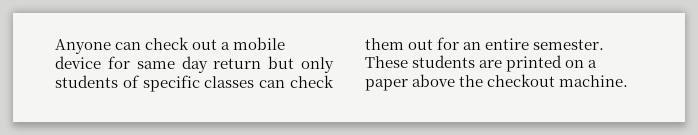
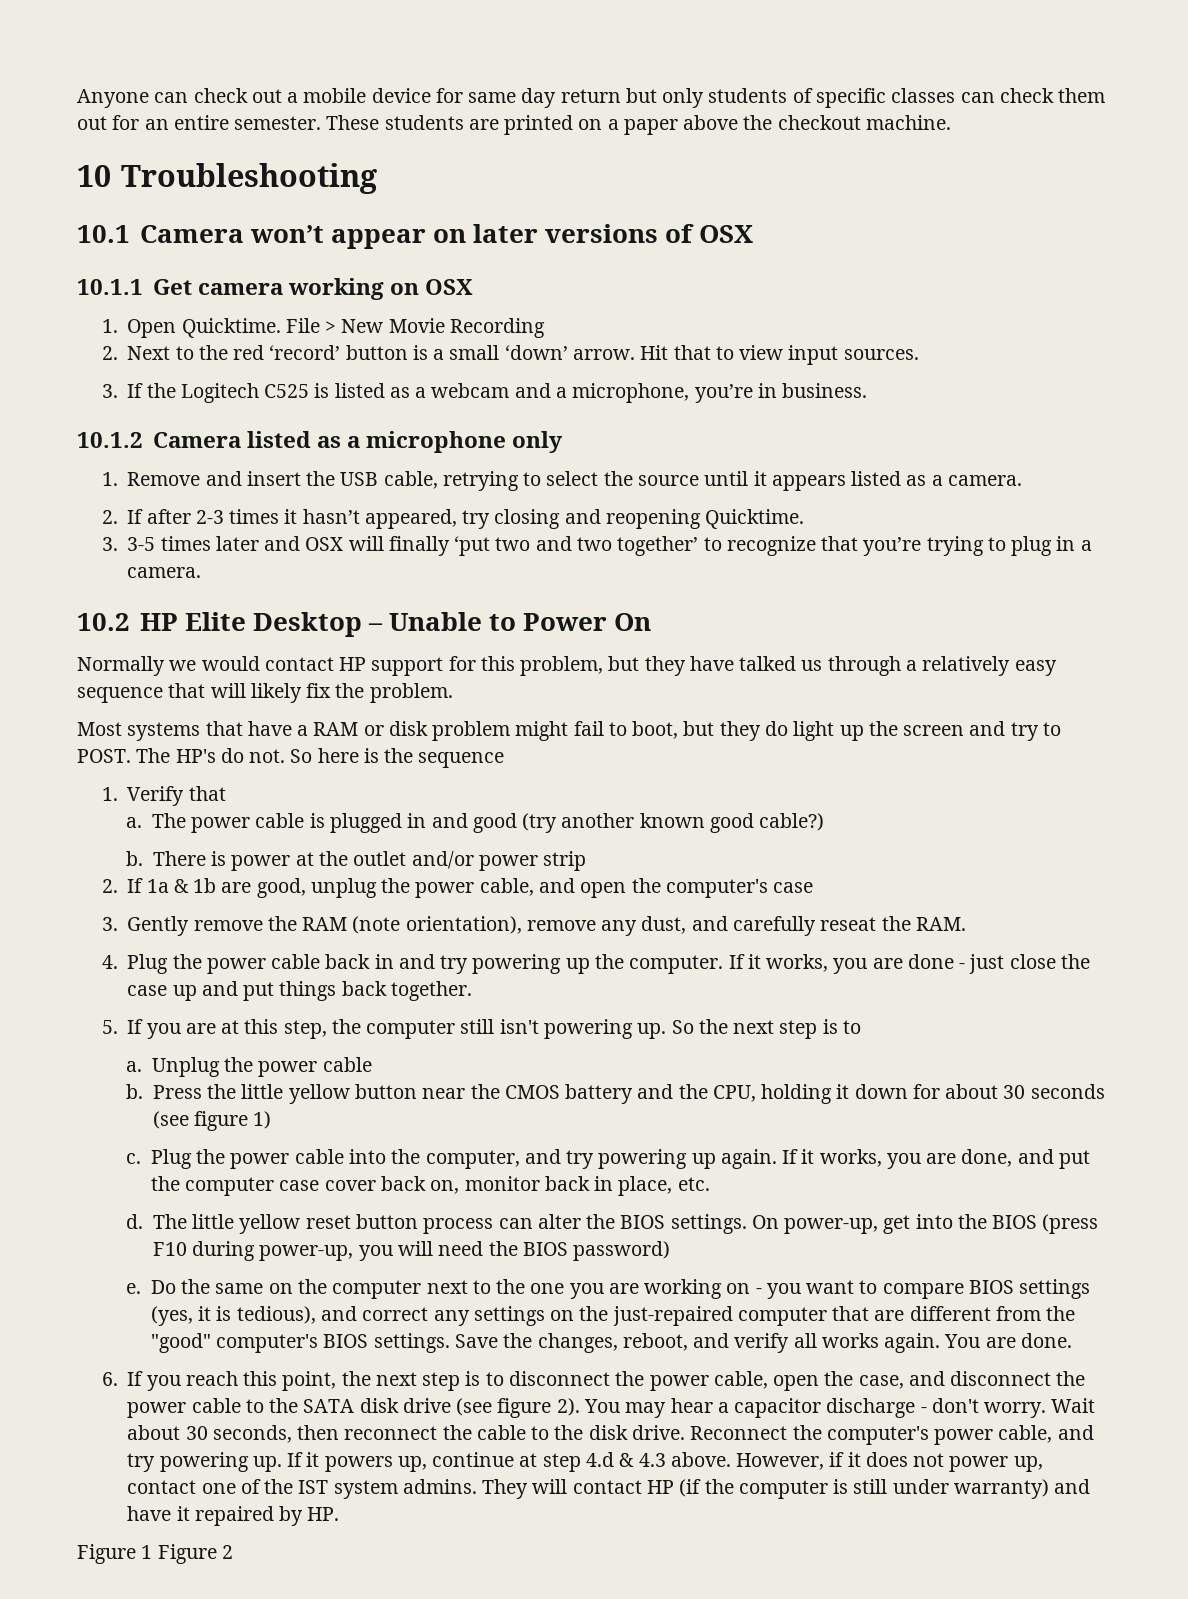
(629, 81) none -> [77,163,377,194] [77,224,753,249] [77,278,474,300] [101,318,545,338] [101,345,919,365] [101,383,868,403] [77,431,564,453] [101,471,1022,491] [101,509,805,529] [101,536,1092,556] [127,567,202,578] [77,612,651,637] [77,656,1057,676] [77,683,453,703] [77,721,1061,741] [77,748,505,768] [101,786,226,806] [126,813,825,833] [126,851,587,871] [101,878,814,898] [101,916,966,936] [101,954,1090,974] [127,981,472,1001] [101,1019,861,1039] [126,1057,372,1077] [126,1084,1105,1104] [152,1111,272,1131] [126,1149,1090,1169] [150,1176,710,1196] [126,1214,1099,1234] [152,1241,671,1261] [126,1279,1091,1299] [150,1306,1076,1326] [150,1333,1072,1353] [101,1371,1086,1391] [127,1398,1096,1418] [127,1425,1094,1445] [127,1452,1043,1472] [127,1479,1091,1499] [127,1506,340,1526] [77,1544,233,1564] // 10 Troubleshooting // 10.1 Camera won’t appear on later versions of OSX // 10.1.1 Get camera working on OSX // 1. Open Quicktime. File > New Movie Recording // 2. Next to the red ‘record’ button is a small ‘down’ arrow. Hit that to view input sources. // 3. If the Logitech C525 is listed as a webcam and a microphone, you’re in business. // 10.1.2 Camera listed as a microphone only // 1. Remove and insert the USB cable, retrying to select the source until it appears listed as a camera. // 2. If after 2-3 times it hasn’t appeared, try closing and reopening Quicktime. // 3. 3-5 times later and OSX will finally ‘put two and two together’ to recognize that you’re trying to plug in a camera. // 10.2 HP Elite Desktop – Unable to Power On // Normally we would contact HP support for this problem, but they have talked us through a relatively easy sequence that will likely fix the problem. // Most systems that have a RAM or disk problem might fail to boot, but they do light up the screen and try to POST. The HP's do not. So here is the sequence // 1. Verify that // a. The power cable is plugged in and good (try another known good cable?) // b. There is power at the outlet and/or power strip // 2. If 1a & 1b are good, unplug the power cable, and open the computer's case // 3. Gently remove the RAM (note orientation), remove any dust, and carefully reseat the RAM. // 4. Plug the power cable back in and try powering up the computer. If it works, you are done - just close the case up and put things back together. // 5. If you are at this step, the computer still isn't powering up. So the next step is to // a. Unplug the power cable // b. Press the little yellow button near the CMOS battery and the CPU, holding it down for about 30 seconds (see figure 1) // c. Plug the power cable into the computer, and try powering up again. If it works, you are done, and put the computer case cover back on, monitor back in place, etc. // d. The little yellow reset button process can alter the BIOS settings. On power-up, get into the BIOS (press F10 during power-up, you will need the BIOS password) // e. Do the same on the computer next to the one you are working on - you want to compare BIOS settings (yes, it is tedious), and correct any settings on the just-repaired computer that are different from the "good" computer's BIOS settings. Save the changes, reboot, and verify all works again. You are done. // 6. If you reach this point, the next step is to disconnect the power cable, open the case, and disconnect the power cable to the SATA disk drive (see figure 2). You may hear a capacitor discharge - don't worry. Wait about 30 seconds, then reconnect the cable to the disk drive. Reconnect the computer's power cable, and try powering up. If it powers up, continue at step 4.d & 4.3 above. However, if it does not power up, contact one of the IST system admins. They will contact HP (if the computer is still under warranty) and have it repaired by HP. // Figure 1 Figure 2

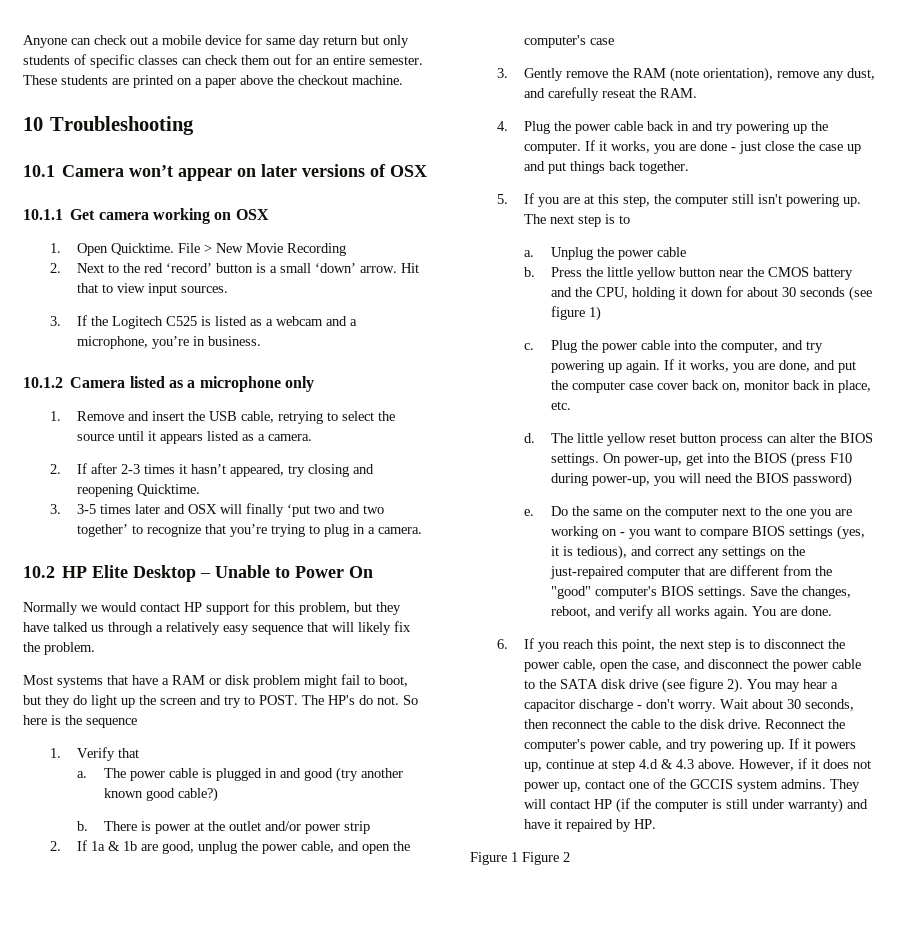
[671,1019,728,1034] So the -> [523,214,546,224] The
[298,1480,329,1494] IST -> [689,779,733,789] GCCIS

